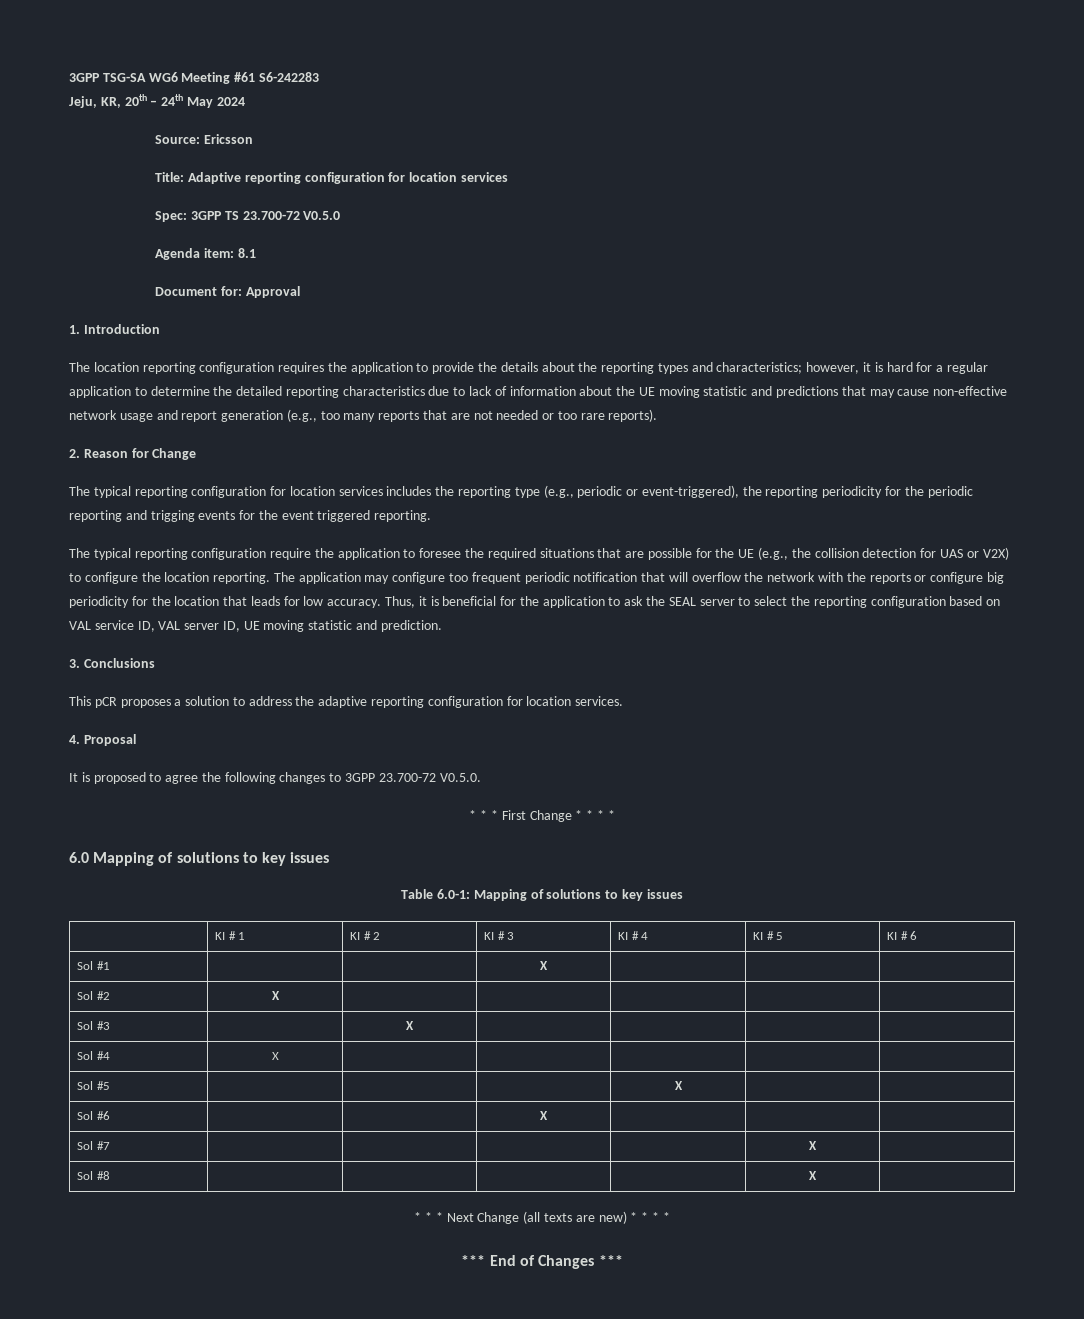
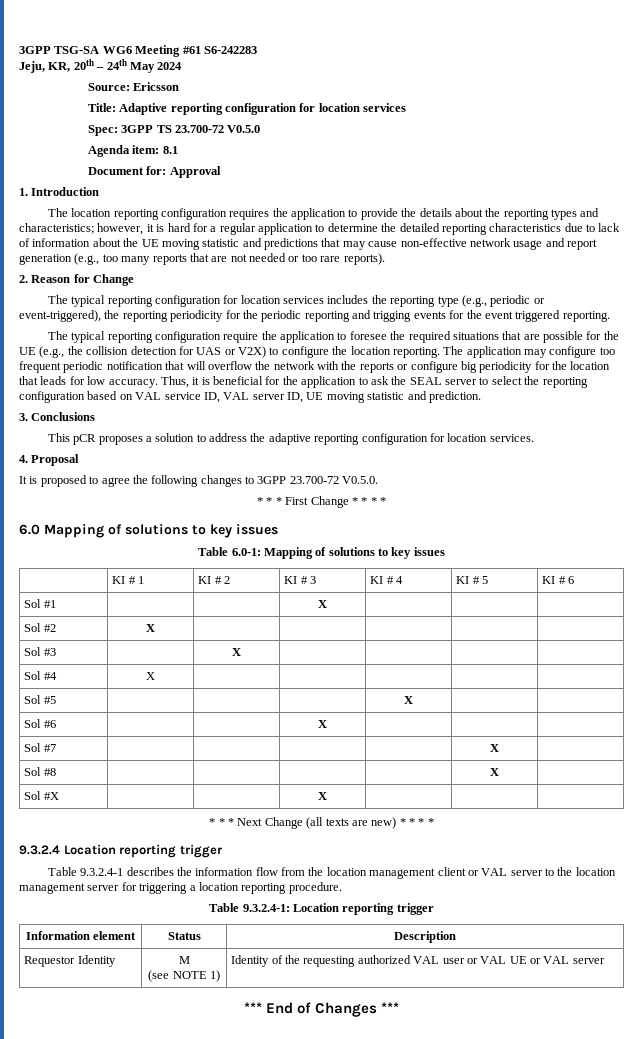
(817, 1175) none -> [24,791,59,800] [318,792,327,800] // Sol #X | | | X | | |
(670, 1217) none -> [19,844,223,858] [47,867,616,879] [19,882,342,894] [209,903,434,915] [25,931,137,940] [167,932,201,940] [394,931,457,943] [24,955,116,967] [178,956,190,964] [148,970,220,982] [231,955,605,967] // 9.3.2.4 Location reporting trigger // Table 9.3.2.4-1 describes the information flow from the location management client or VAL server to the location management server for triggering a location reporting procedure. // Table 9.3.2.4-1: Location reporting trigger // Information element | Status | Description // Requestor Identity | M // (see NOTE 1) | Identity of the requesting authorized VAL user or VAL UE or VAL server

